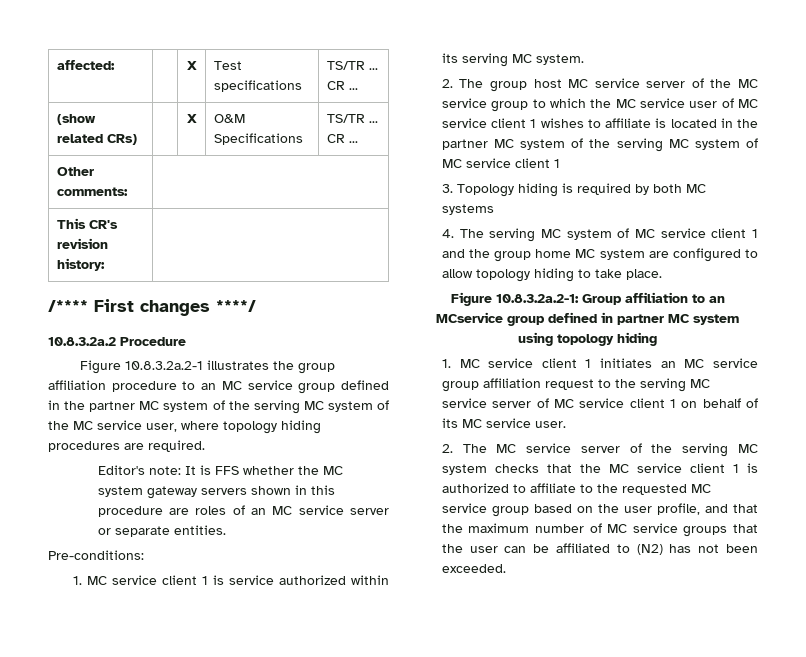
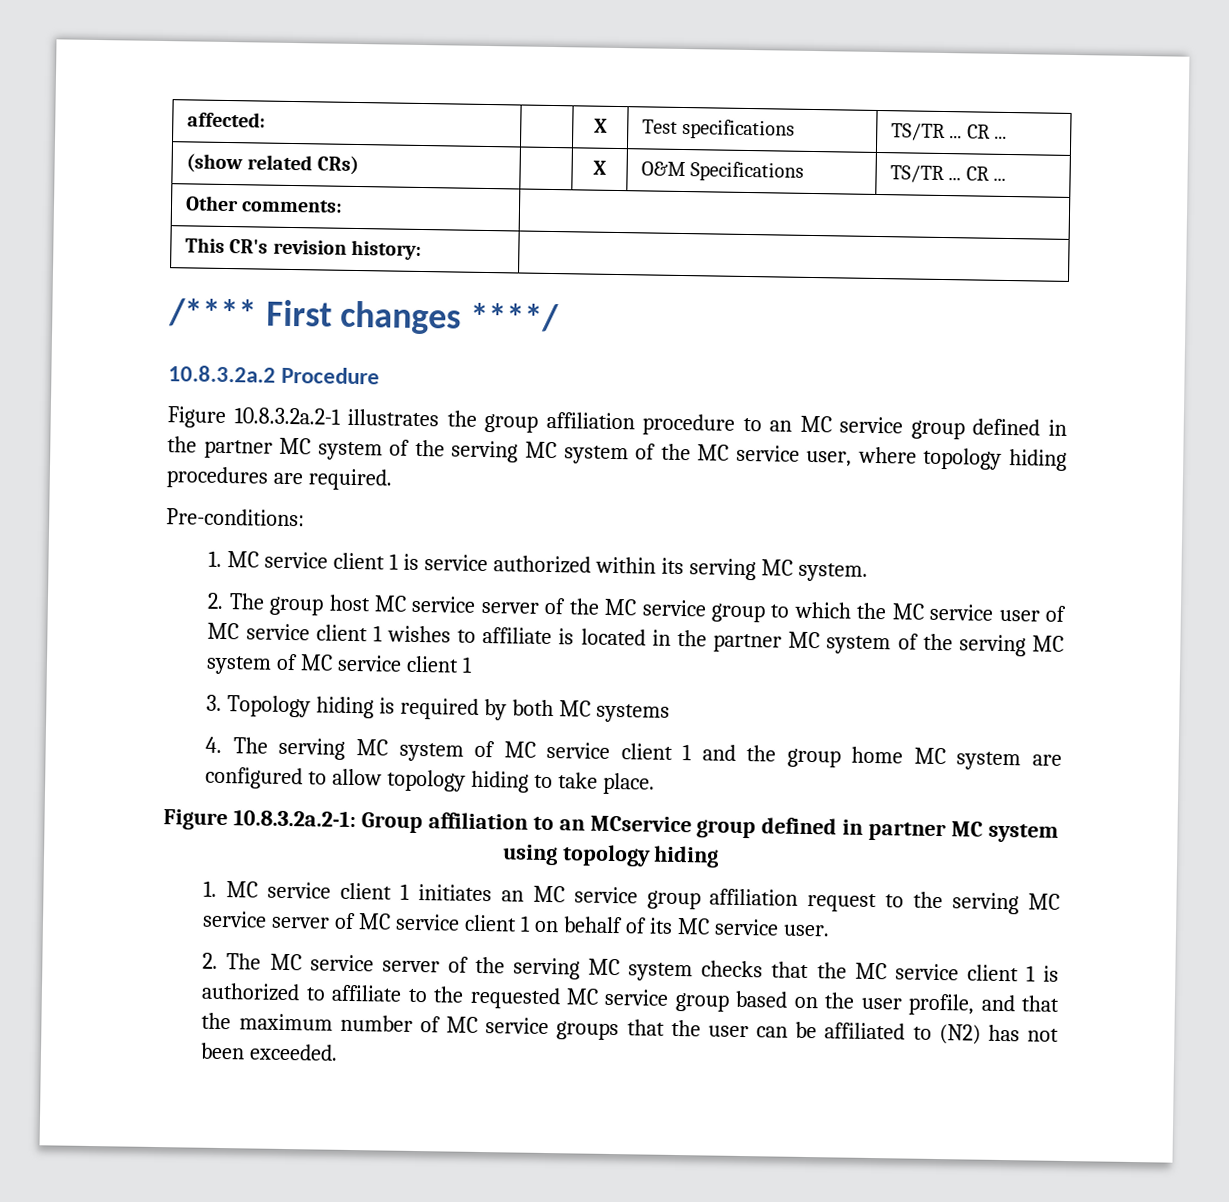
[97,465,343,475] [97,485,335,499] [97,505,389,517] [97,525,226,537] // Editor's note: It is FFS whether the MC system gateway servers shown in this procedure are roles of an MC service server or separate entities. -> (392, 479) none

